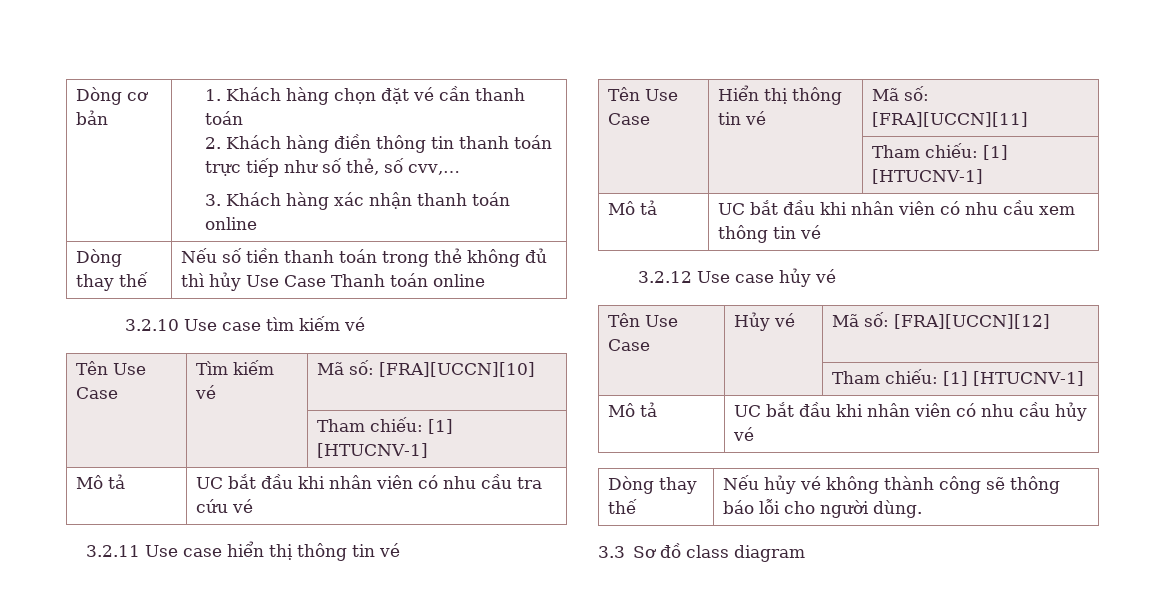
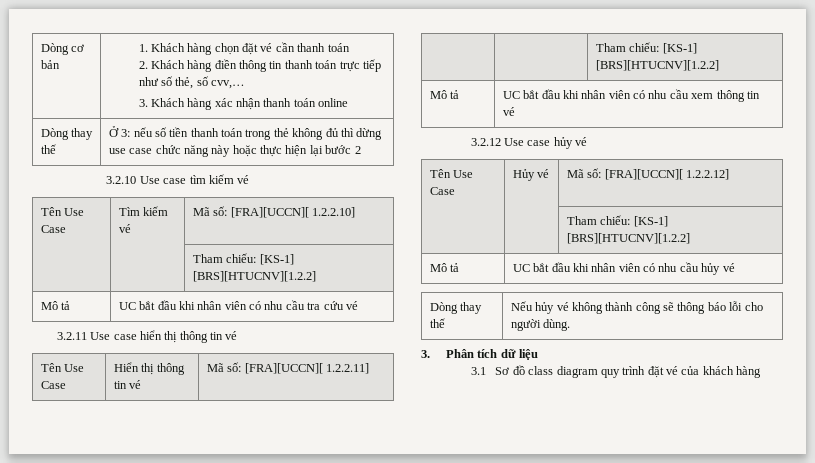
[181,248,218,263] Nếu -> [108,126,153,137] Ở 3: nếu
[209,272,486,291] hủy Use Case Thanh toán online -> [356,128,383,140] [108,145,361,157] dừng use case chức năng này hoặc thực hiện lại bước 2
[379,362,536,377] [317,417,454,434] [317,443,429,458] [FRA][UCCN][10] // | | Tham chiếu: [1] [HTUCNV-1] -> [230,207,355,218] [192,253,294,265] [192,271,316,282] [FRA][UCCN][ 1.2.2.10] // | | Tham chiếu: [KS-1] [BRS][HTUCNV][1.2.2]
[872,112,1029,127] [872,143,1009,160] [872,169,984,184] [FRA][UCCN][11] // | | Tham chiếu: [1] [HTUCNV-1] -> [244,363,369,374] [595,42,697,54] [595,60,719,71] [FRA][UCCN][ 1.2.2.11] // | | Tham chiếu: [KS-1] [BRS][HTUCNV][1.2.2]
[894,314,1051,329] [832,369,1085,386] [FRA][UCCN][12] // | | Tham chiếu: [1] [HTUCNV-1] -> [604,169,729,180] [566,215,668,227] [566,233,690,244] [FRA][UCCN][ 1.2.2.12] // | | Tham chiếu: [KS-1] [BRS][HTUCNV][1.2.2]
[598,543,806,562] 3.3 Sơ đồ class diagram -> [421,349,538,360] [470,365,762,378] 3. Phân tích dữ liệu // 3.1 Sơ đồ class diagram quy trình đặt vé của khách hàng

